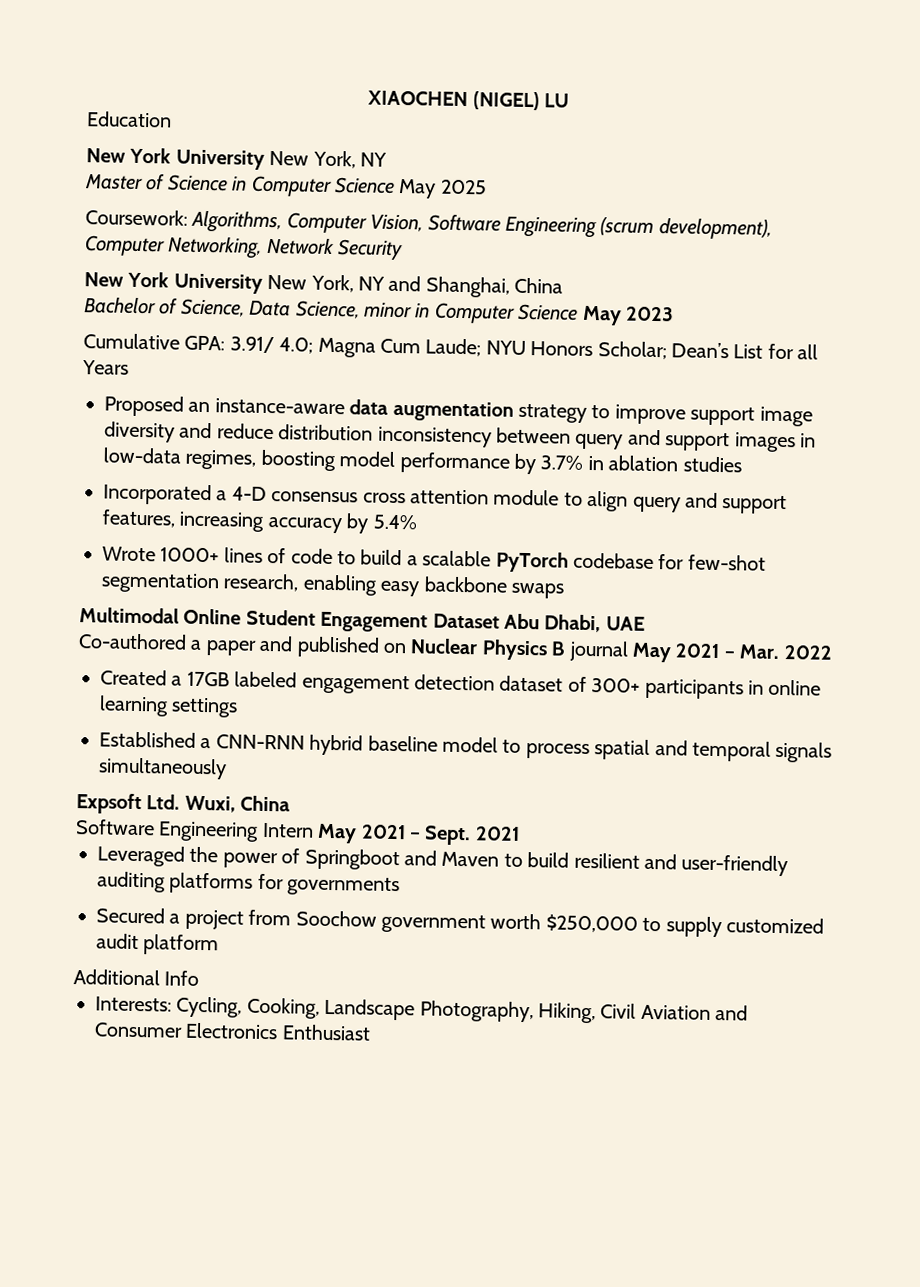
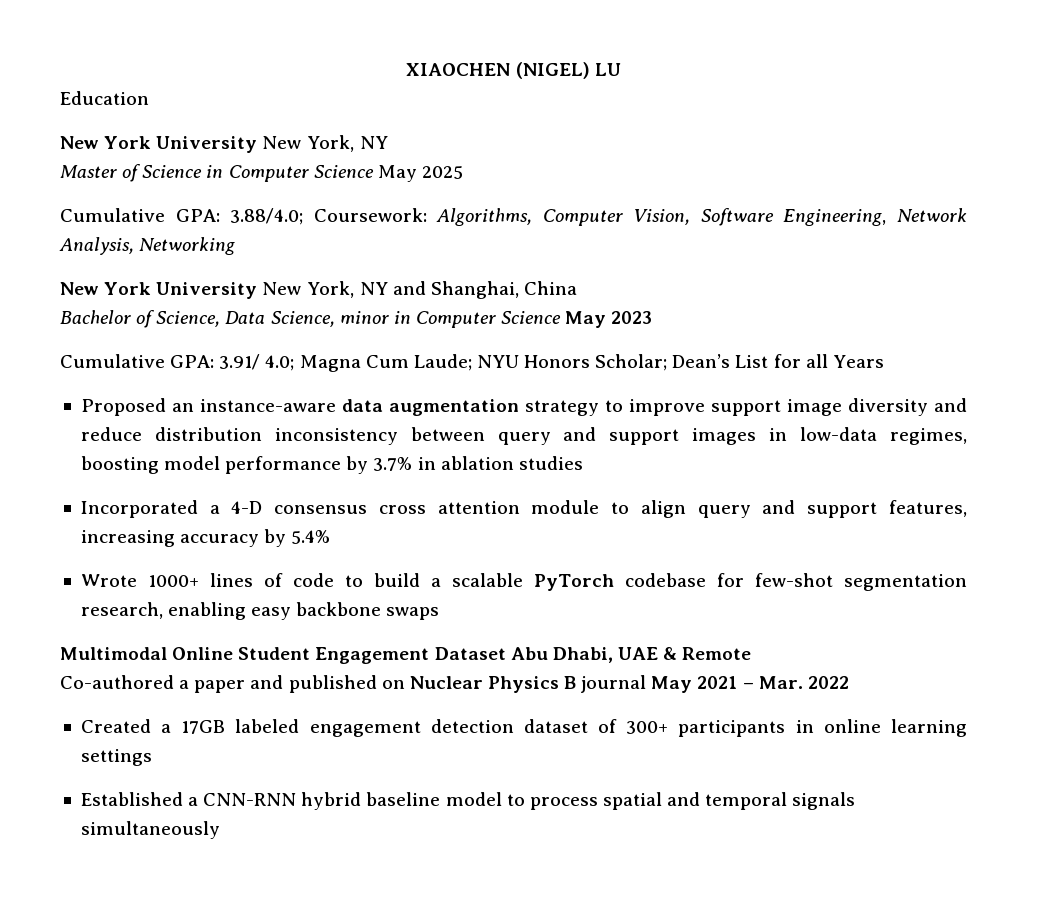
(487, 187) none -> [60,208,304,225] Cumulative GPA: 3.88/4.0;
[504,216,772,240] [84,235,404,261] Engineering (scrum development), Computer Networking, Network Security -> [783,208,967,226] [59,237,236,255] Engineering, Network Analysis, Networking
(645, 623) none -> [663,647,752,660] & Remote
[76,793,291,815] [75,819,520,846] [97,845,789,877] [97,871,401,897] [96,907,824,938] [96,933,220,956] [73,969,200,986] [95,996,749,1024] [94,1022,371,1041] // Expsoft Ltd. Wuxi, China // Software Engineering Intern May 2021 – Sept. 2021 // Leveraged the power of Springboot and Maven to build resilient and user-friendly auditing platforms for governments // Secured a project from Soochow government worth $250,000 to supply customized audit platform // Additional Info // Interests: Cycling, Cooking, Landscape Photography, Hiking, Civil Aviation and Consumer Electronics Enthusiast -> (220, 830) none

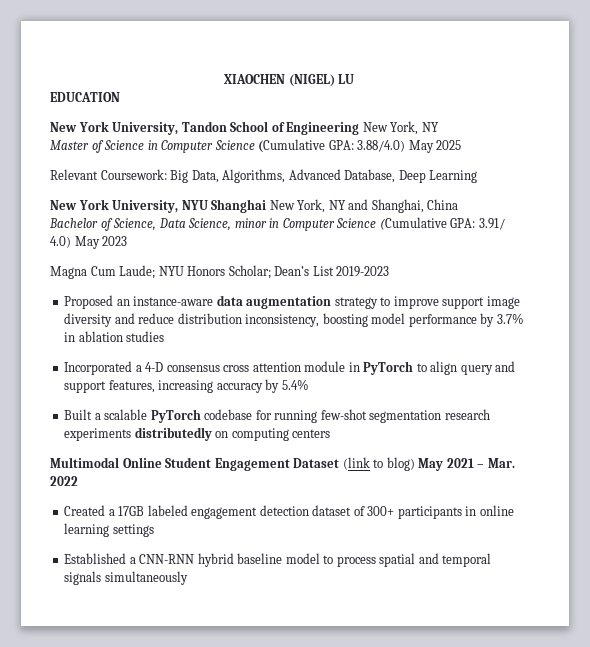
[60,91,149,105] [60,136,258,153] Education // New York University -> [50,92,120,102] [50,121,360,135] EDUCATION // New York University, Tandon School of Engineering
(374, 171) none -> [258,139,406,153] (Cumulative GPA: 3.88/4.0)
[60,208,967,226] [59,237,236,255] [60,282,258,299] Cumulative GPA: 3.88/4.0; Coursework: Algorithms, Computer Vision, Software Engineering, Network Analysis, Networking // New York University -> [50,169,478,183] [50,199,267,213] Relevant Coursework: Big Data, Algorithms, Advanced Database, Deep Learning // New York University, NYU Shanghai
[565,311,653,328] [60,354,295,371] May 2023 // Cumulative GPA: 3.91/ 4.0; -> [379,217,505,230] [50,236,128,249] (Cumulative GPA: 3.91/ 4.0) May 2023 //
[773,354,884,368] for all Years -> [336,266,390,277] 2019-2023
[274,427,967,445] inconsistency between query and support images in low-data regimes, -> [245,314,320,327] inconsistency,
(600, 507) none -> [348,361,414,375] in PyTorch
[80,573,420,587] Wrote 1000+ lines of code to build -> [64,409,93,420] Built
(744, 580) none -> [274,410,318,423] running
[80,602,440,620] research, enabling easy backbone swaps -> [444,409,490,420] [64,427,331,441] research experiments distributedly on computing centers
[510,647,752,663] [60,675,647,693] Abu Dhabi, UAE & Remote // Co-authored a paper and published on Nuclear Physics B journal -> [342,457,415,471] (link to blog)

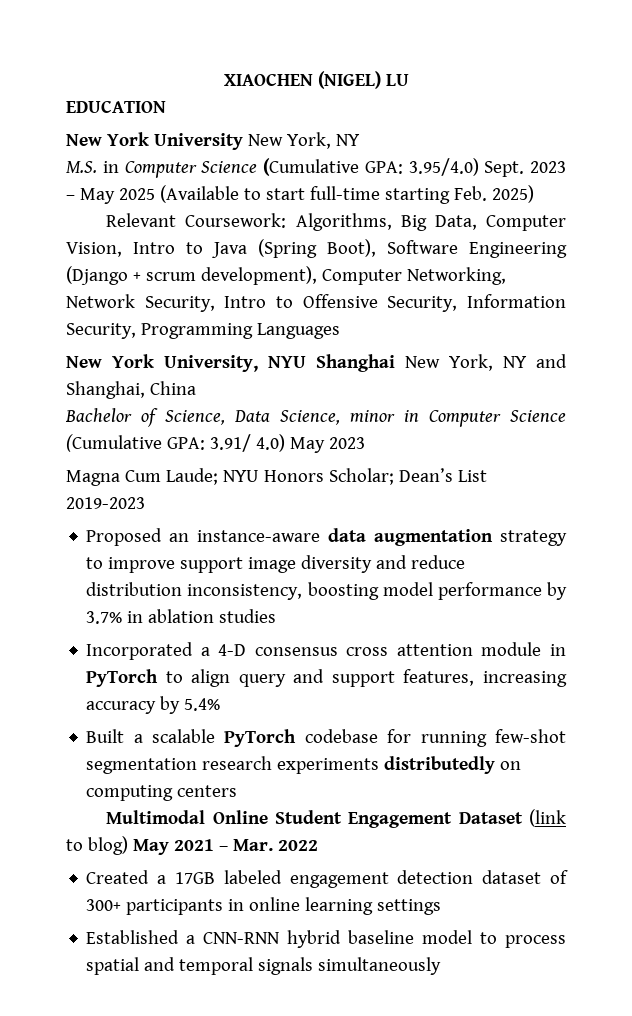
[112,121,360,135] University, Tandon School of Engineering -> [153,133,243,150] University
[50,139,462,153] Master of Science in Computer Science (Cumulative GPA: 3.88/4.0) May 2025 -> [66,158,566,178] [66,185,534,204] M.S. in Computer Science (Cumulative GPA: 3.95/4.0) Sept. 2023 – May 2025 (Available to start full-time starting Feb. 2025)
(167, 174) none -> [295,213,392,231] Algorithms,
[222,169,478,183] Algorithms, Advanced Database, Deep Learning -> [485,215,566,231] [66,239,567,258] [66,266,506,285] [66,294,566,312] [66,323,340,339] Computer Vision, Intro to Java (Spring Boot), Software Engineering (Django + scrum development), Computer Networking, Network Security, Intro to Offensive Security, Information Security, Programming Languages

